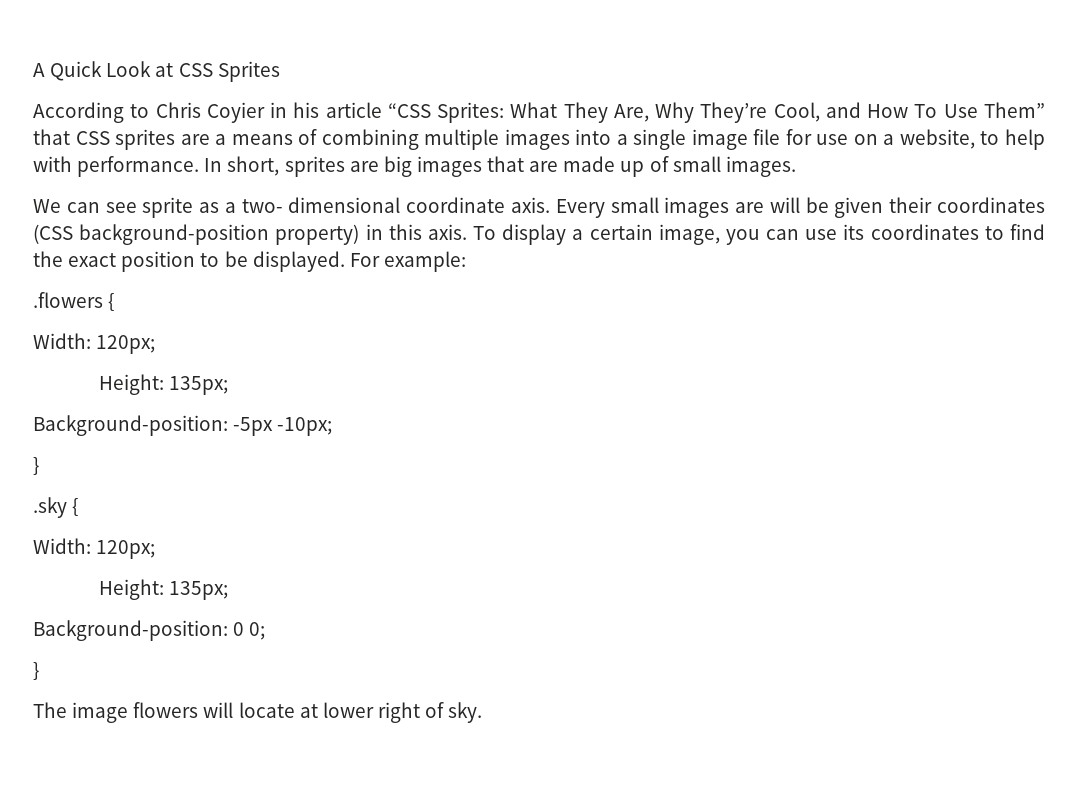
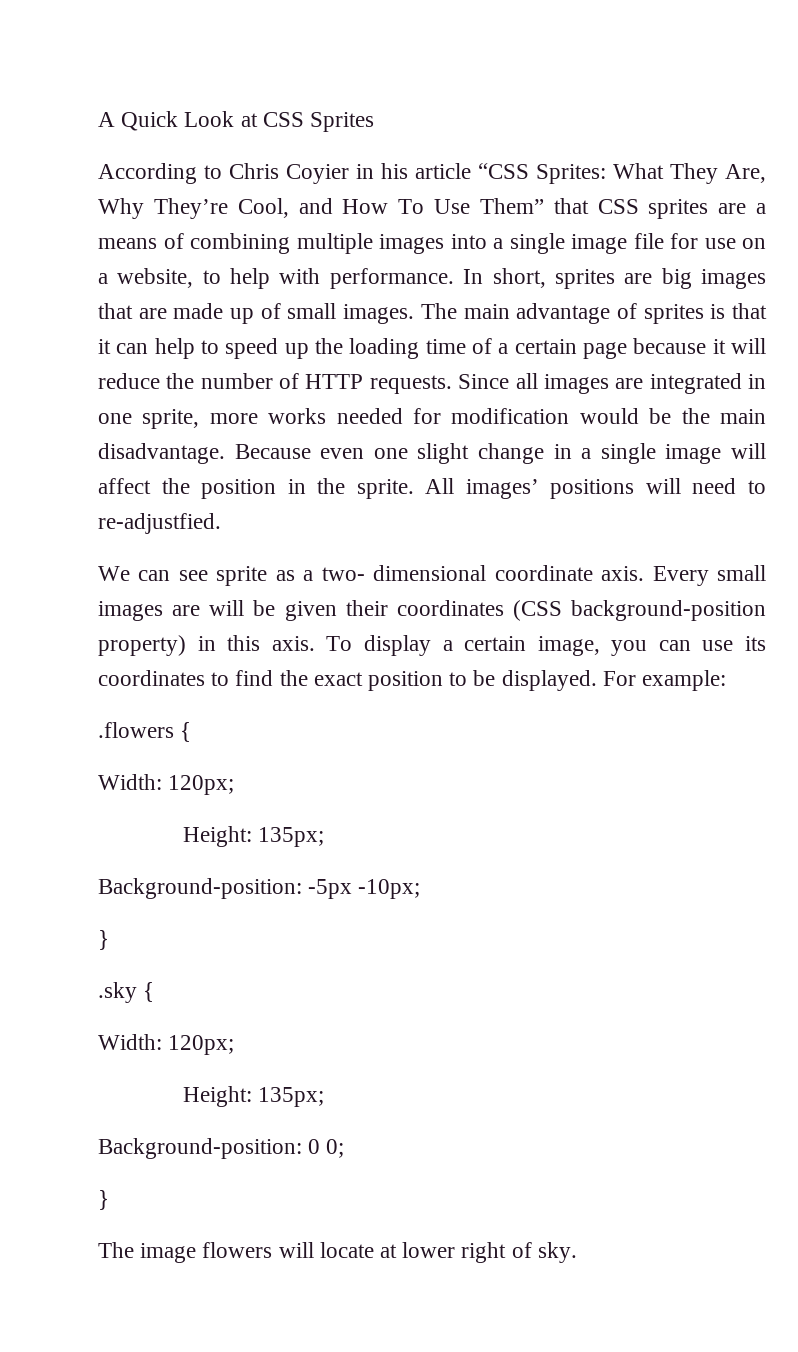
(796, 166) none -> [420,303,767,324] [98,338,766,359] [98,373,766,394] [98,408,766,429] [98,443,767,464] [98,478,766,499] [98,513,221,534] The main advantage of sprites is that it can help to speed up the loading time of a certain page because it will reduce the number of HTTP requests. Since all images are integrated in one sprite, more works needed for modification would be the main disadvantage. Because even one slight change in a single image will affect the position in the sprite. All images’ positions will need to re-adjustfied.

